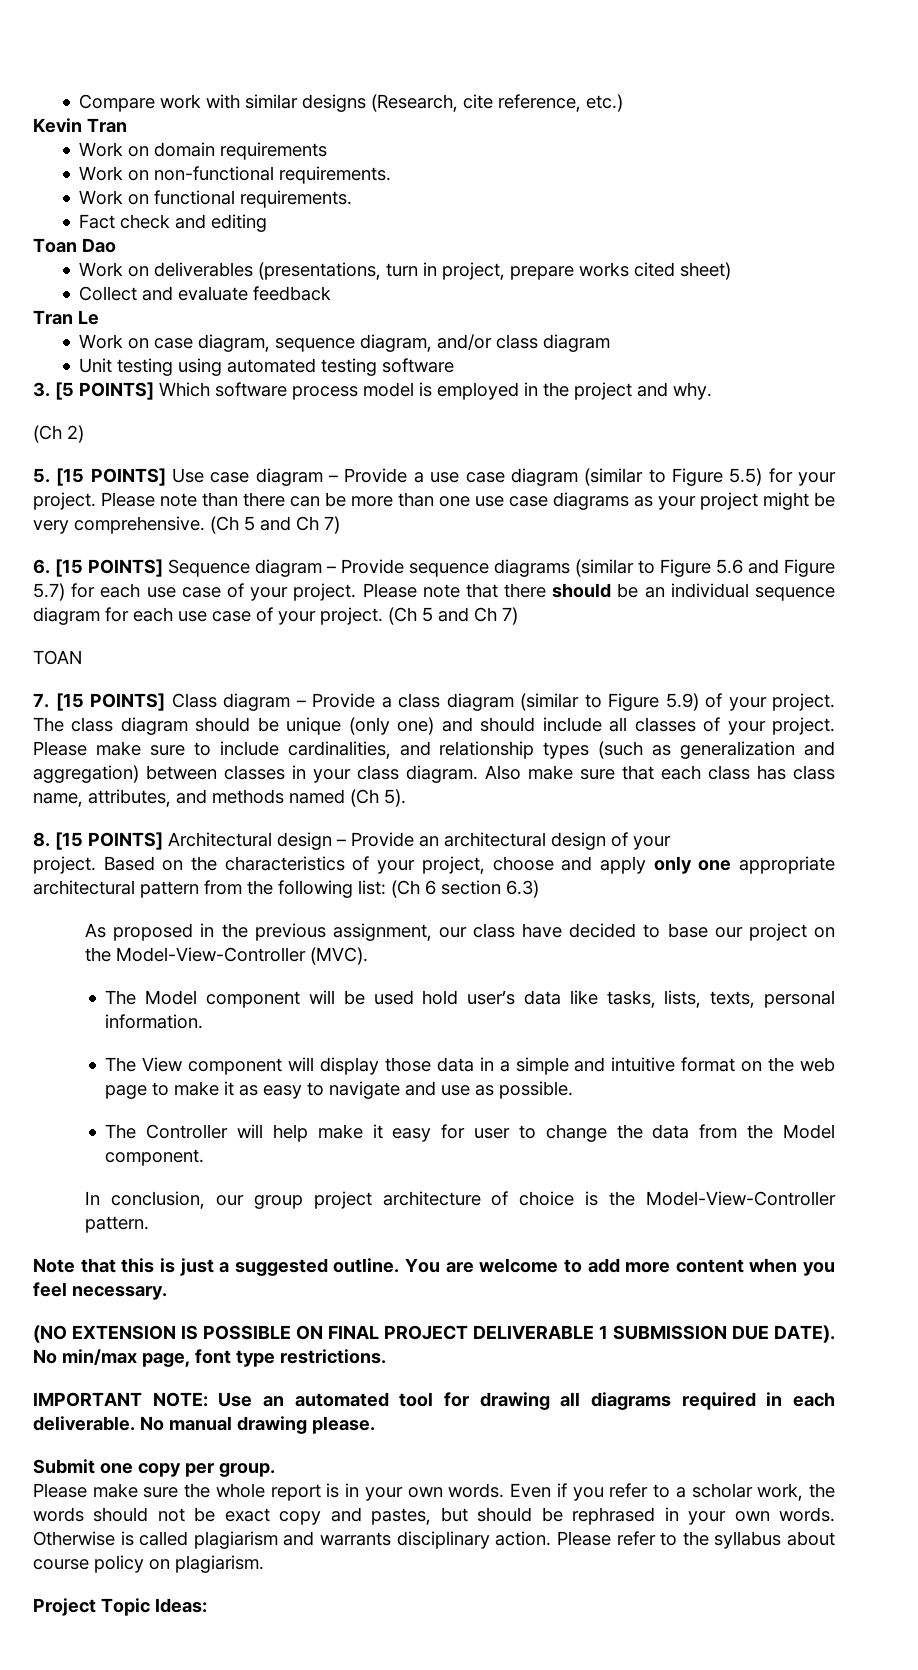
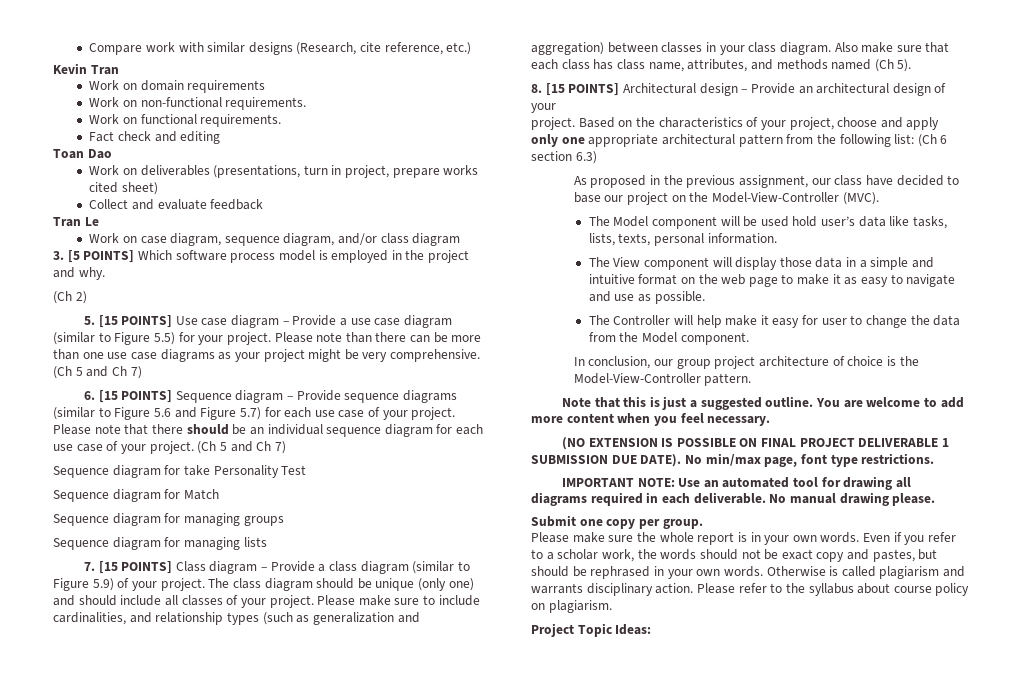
[79,358,455,376] // Unit testing using automated testing software -> (461, 239) none
[33,650,82,665] TOAN -> [53,465,307,478] [53,489,219,502] [53,513,284,526] [53,537,267,550] Sequence diagram for take Personality Test // Sequence diagram for Match // Sequence diagram for managing groups // Sequence diagram for managing lists

